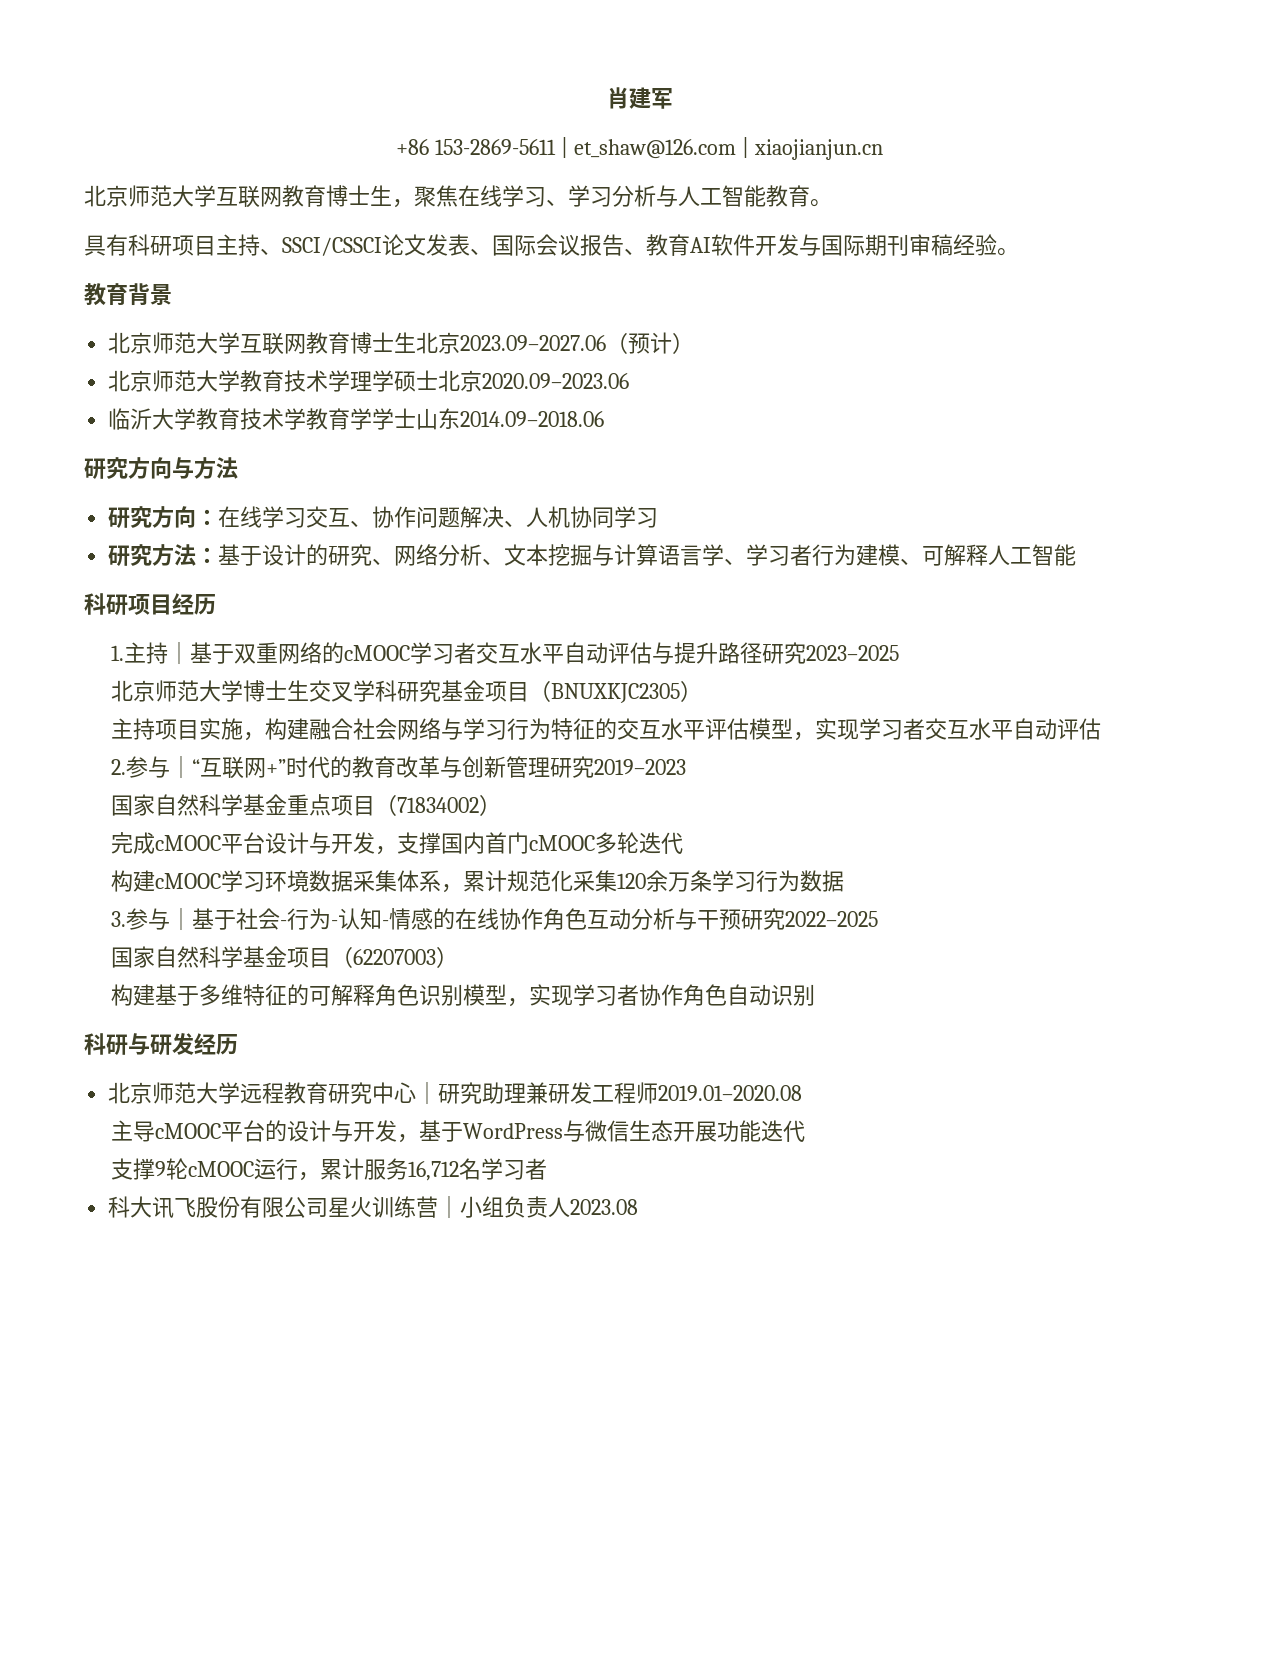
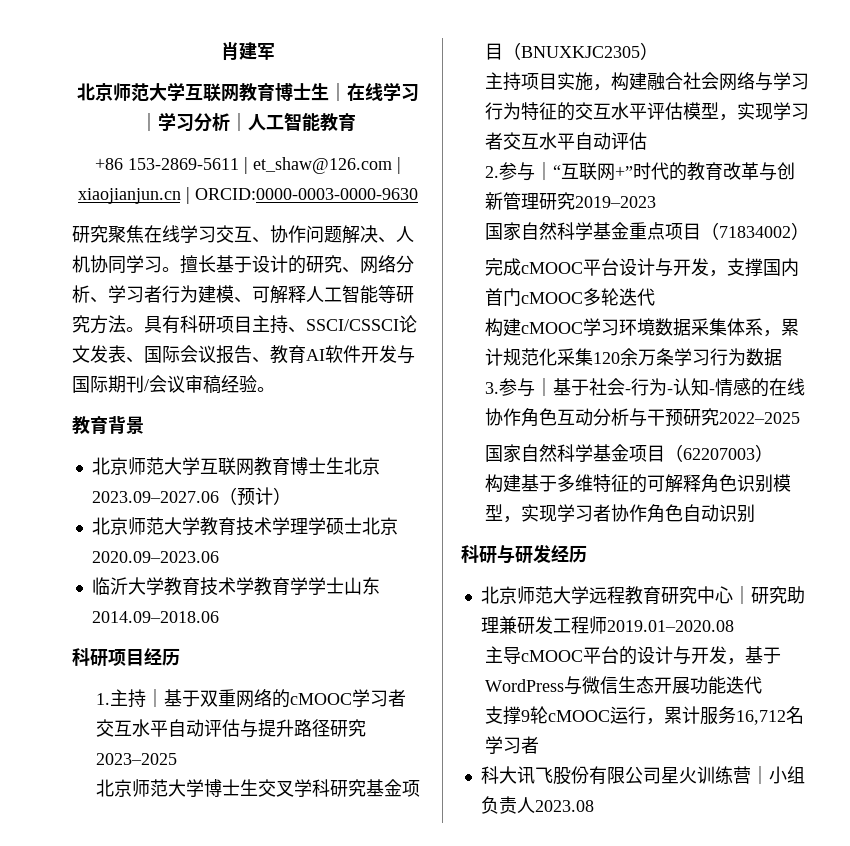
[396,137,883,160] [84,185,832,208] // +86 153-2869-5611 | et_shaw@126.com | xiaojianjun.cn // 北京师范大学互联网教育博士生，聚焦在线学习、学习分析与人工智能教育。 // -> [76,82,419,102] [139,112,356,132] [94,157,401,174] [77,187,418,204] [72,225,414,244] [72,255,414,274] [72,285,414,304] [72,315,144,334] // 北京师范大学互联网教育博士生｜在线学习｜学习分析｜人工智能教育 // +86 153-2869-5611 | et_shaw@126.com | xiaojianjun.cn | ORCID:0000-0003-0000-9630 // 研究聚焦在线学习交互、协作问题解决、人机协同学习。擅长基于设计的研究、网络分析、学习者行为建模、可解释人工智能等研究方法。
(909, 245) none -> [144,375,185,393] /会议
[84,457,238,479] [108,506,659,528] [108,544,1077,566] // 研究方向与方法 // 研究方向：在线学习交互、协作问题解决、人机协同学习 // 研究方法：基于设计的研究、网络分析、文本挖掘与计算语言学、学习者行为建模、可解释人工智能 -> (219, 617) none

